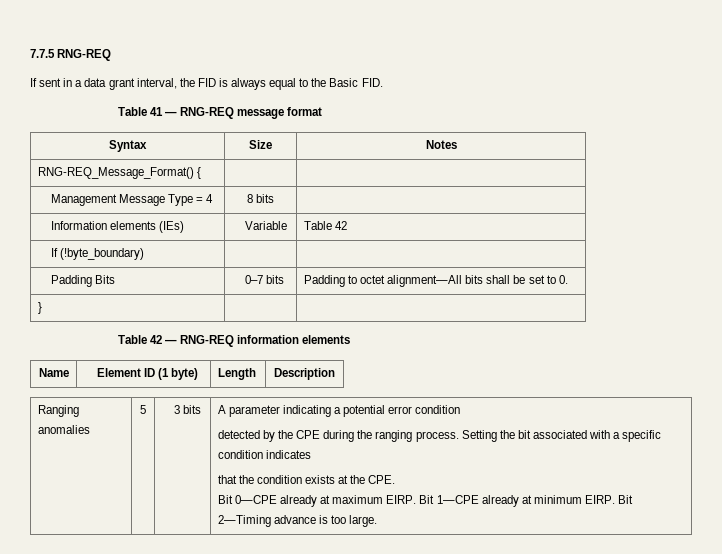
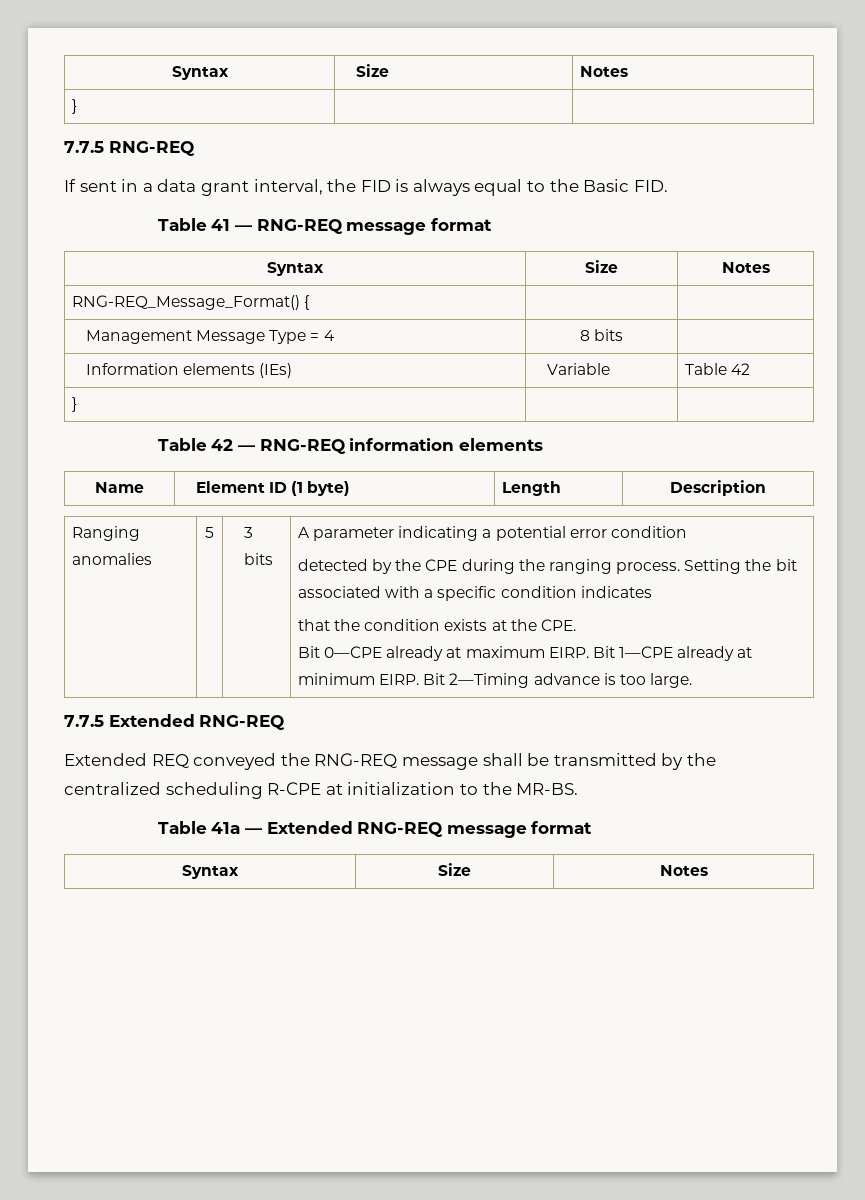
(30, 53) none -> [171,66,229,80] [355,64,389,77] [579,66,628,77] [71,99,77,114] Syntax | Size | Notes // } | | //
[51,248,145,260] [51,275,116,287] [245,275,285,284] [303,275,568,287] // If (!byte_boundary) | | // Padding Bits | 0–7 bits | Padding to octet alignment—All bits shall be set to 0. -> (750, 369) none
(378, 521) none -> [64,714,286,730] [64,753,716,770] [64,782,579,799] [157,821,593,838] [182,865,239,879] [437,863,471,876] [659,865,708,876] // 7.7.5 Extended RNG-REQ // Extended REQ conveyed the RNG-REQ message shall be transmitted by the centralized scheduling R-CPE at initialization to the MR-BS. // Table 41a — Extended RNG-REQ message format // Syntax | Size | Notes

